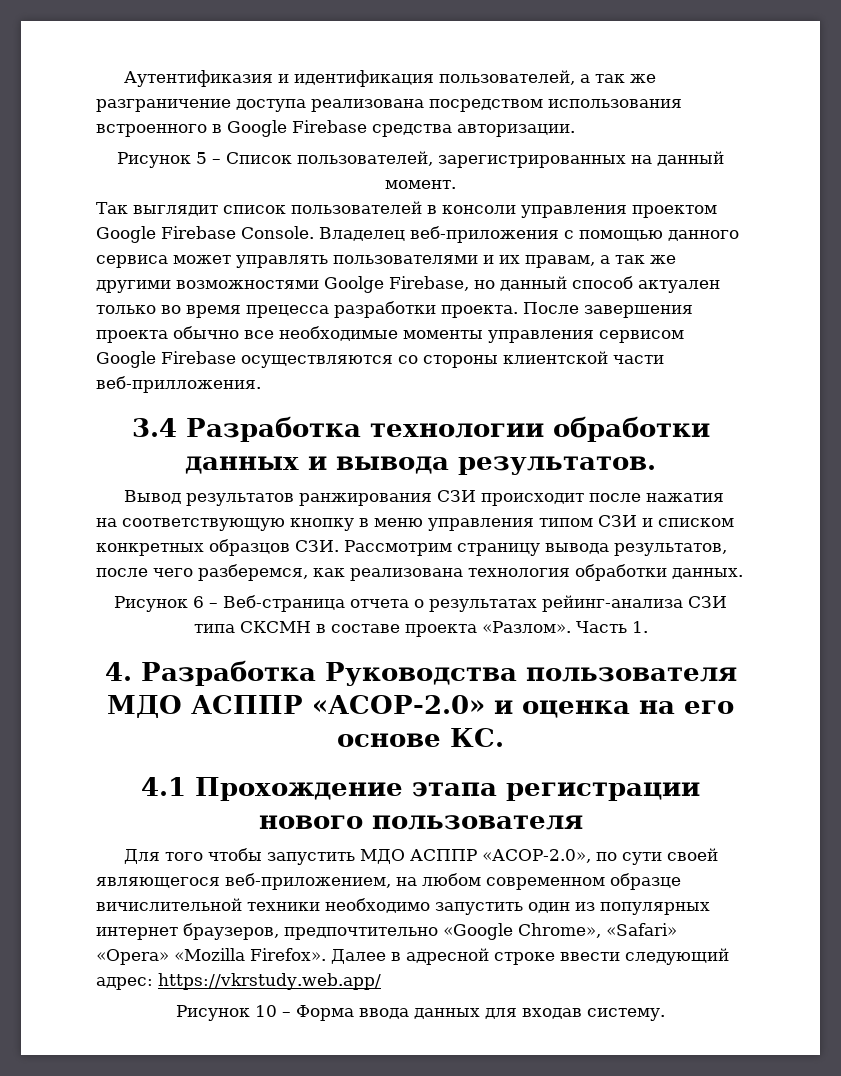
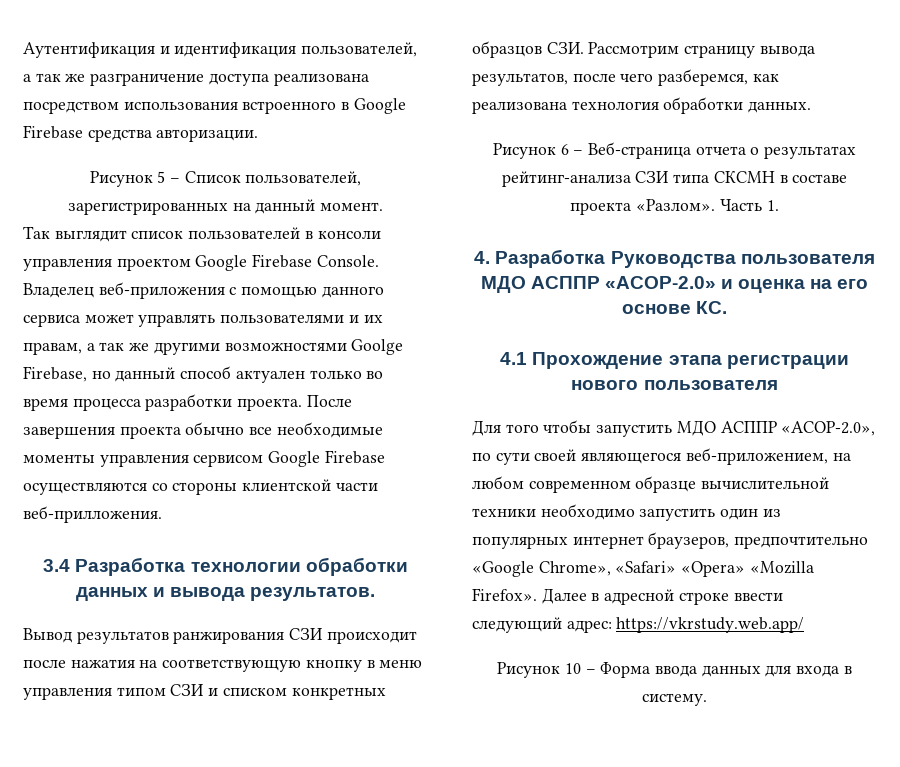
[124,70,274,87] Аутентификазия -> [23,42,155,58] Аутентификация
[246,305,329,318] прецесса -> [72,398,141,411] процесса
[542,595,683,612] рейинг-анализа -> [501,171,631,187] рейтинг-анализа
[96,898,242,911] вичислительной -> [701,477,830,489] вычислительной
[522,1008,582,1019] входав -> [796,665,852,677] входа в

